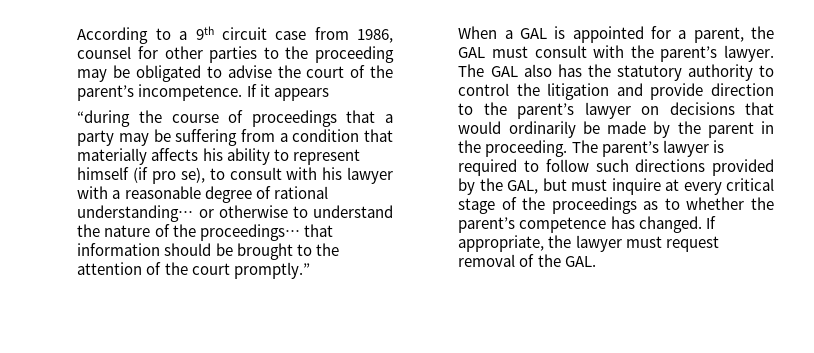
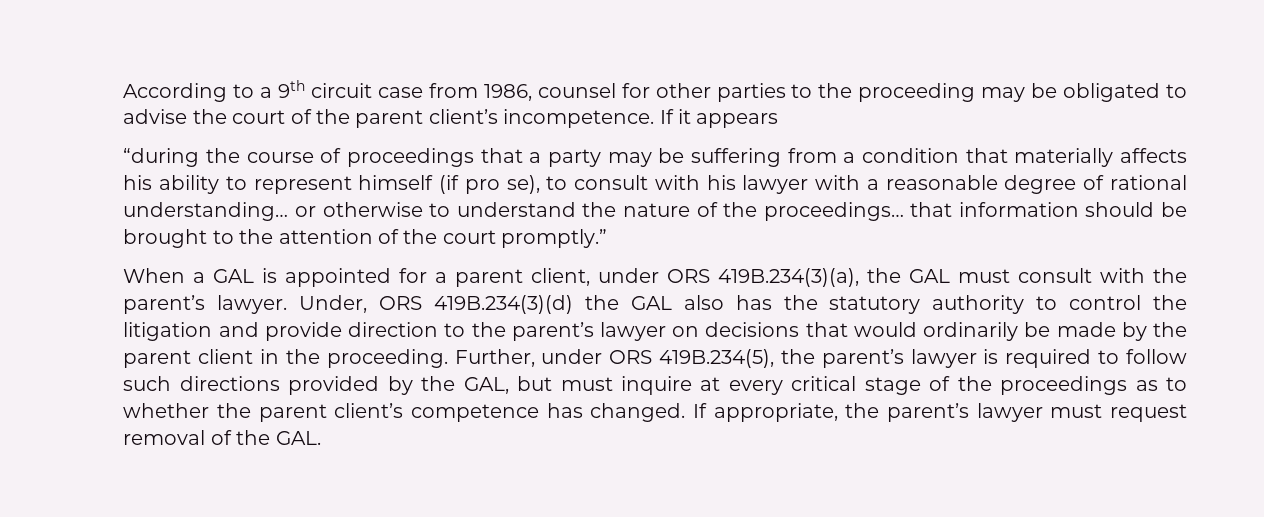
[77,85,135,101] parent’s -> [355,109,498,128] parent client’s
[693,27,744,43] parent, -> [455,268,860,287] parent client, under ORS 419B.234(3)(a),
[458,64,485,77] The -> [299,295,619,314] Under, ORS 419B.234(3)(d) the
(754, 130) none -> [198,349,254,364] client
[571,140,598,153] The -> [454,349,815,368] Further, under ORS 419B.234(5), the
[458,217,516,233] parent’s -> [258,403,404,422] parent client’s
(572, 241) none -> [887,403,970,422] parent’s

